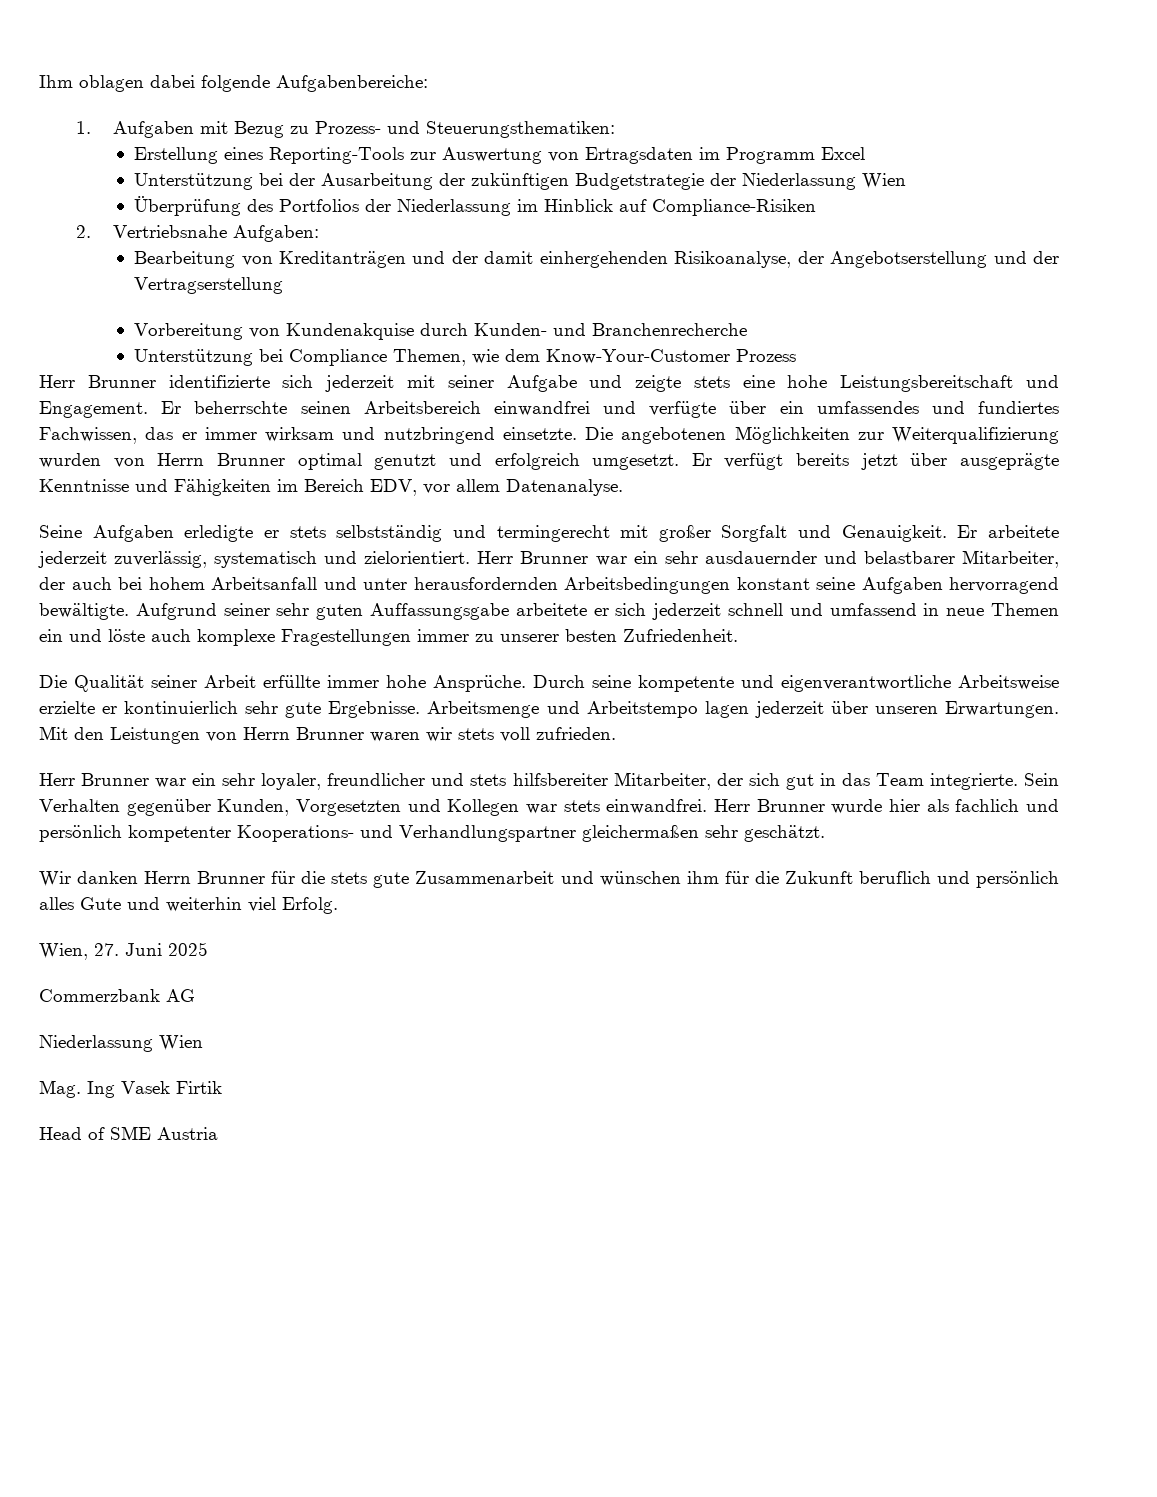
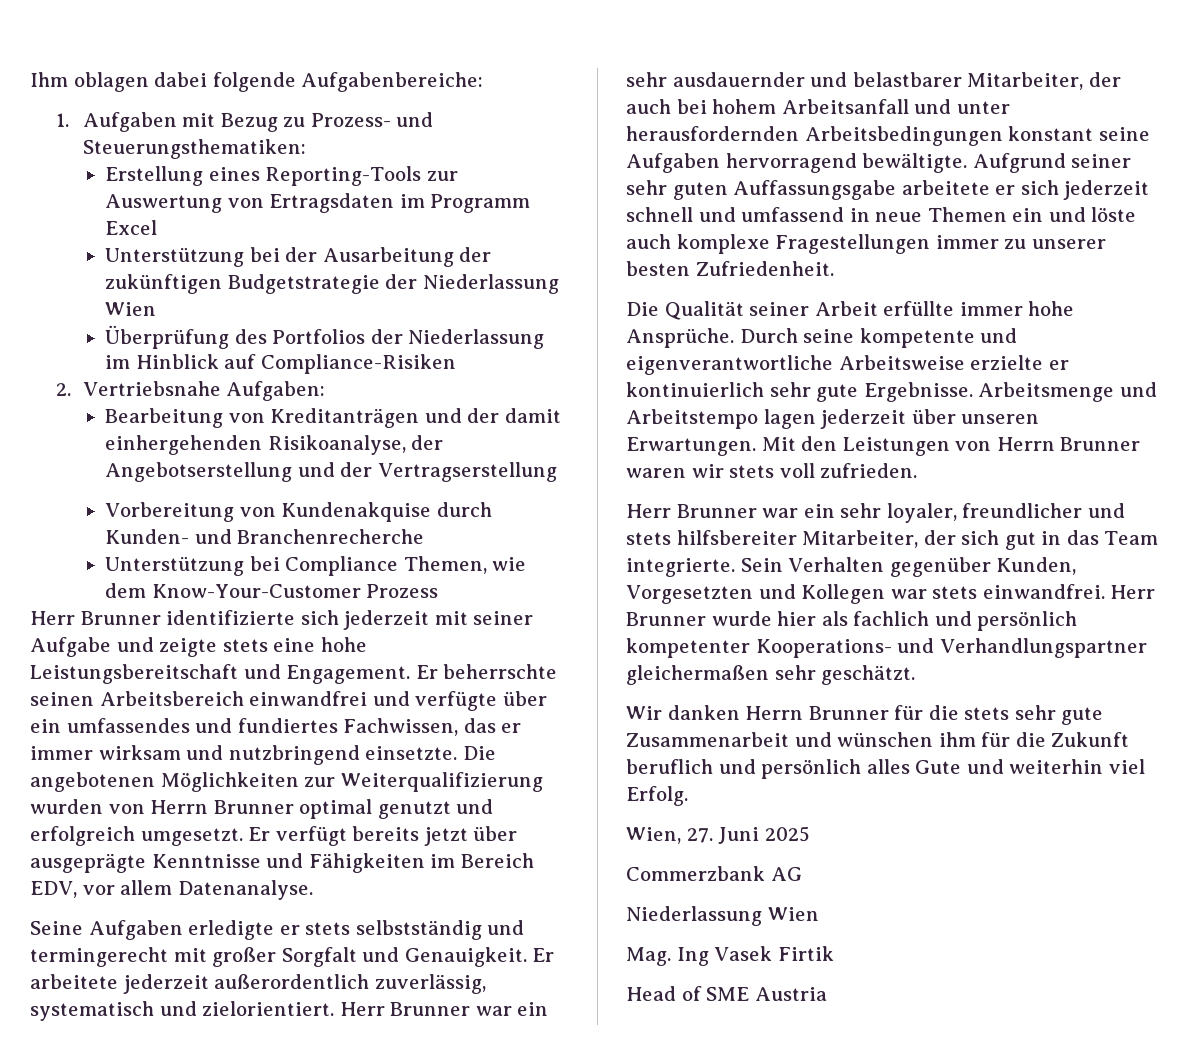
(107, 559) none -> [214,974,370,989] außerordentlich
(368, 878) none -> [1014,705,1056,720] sehr

